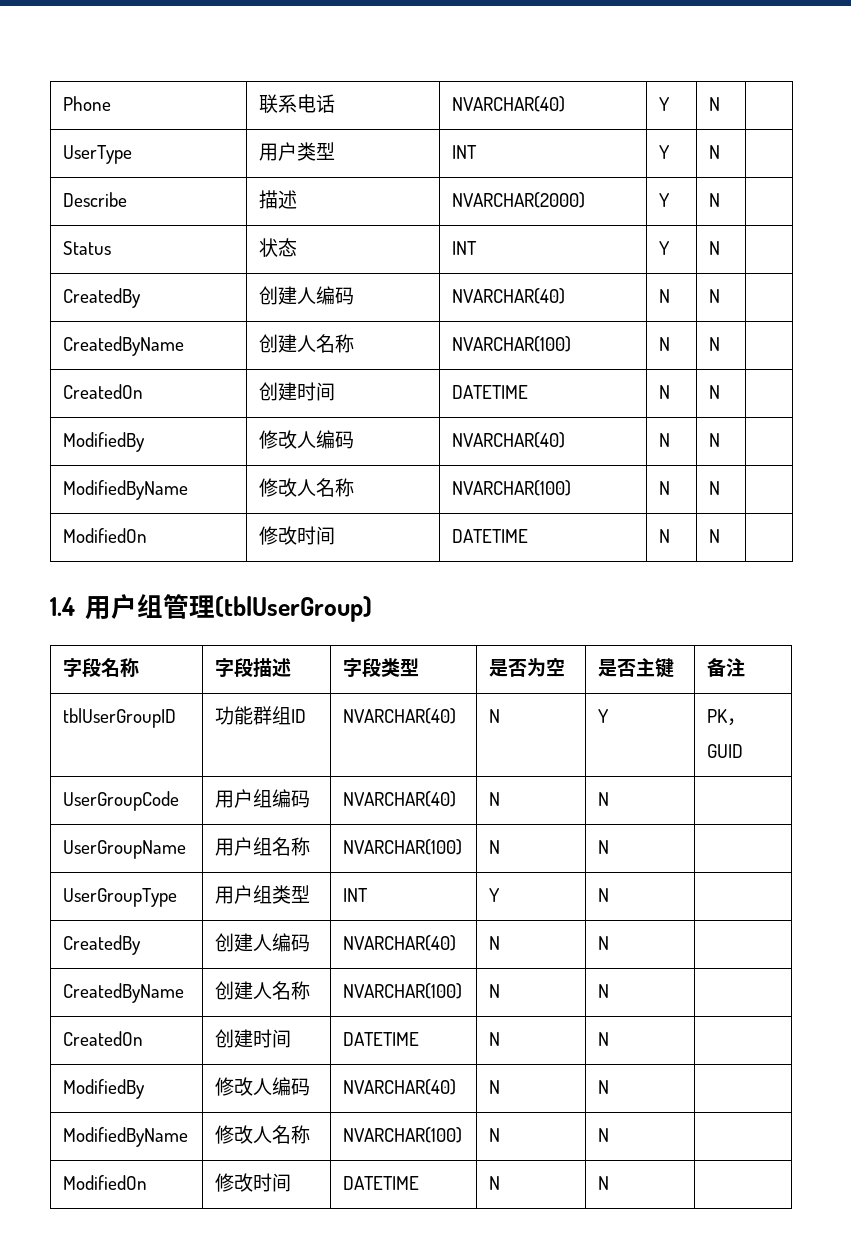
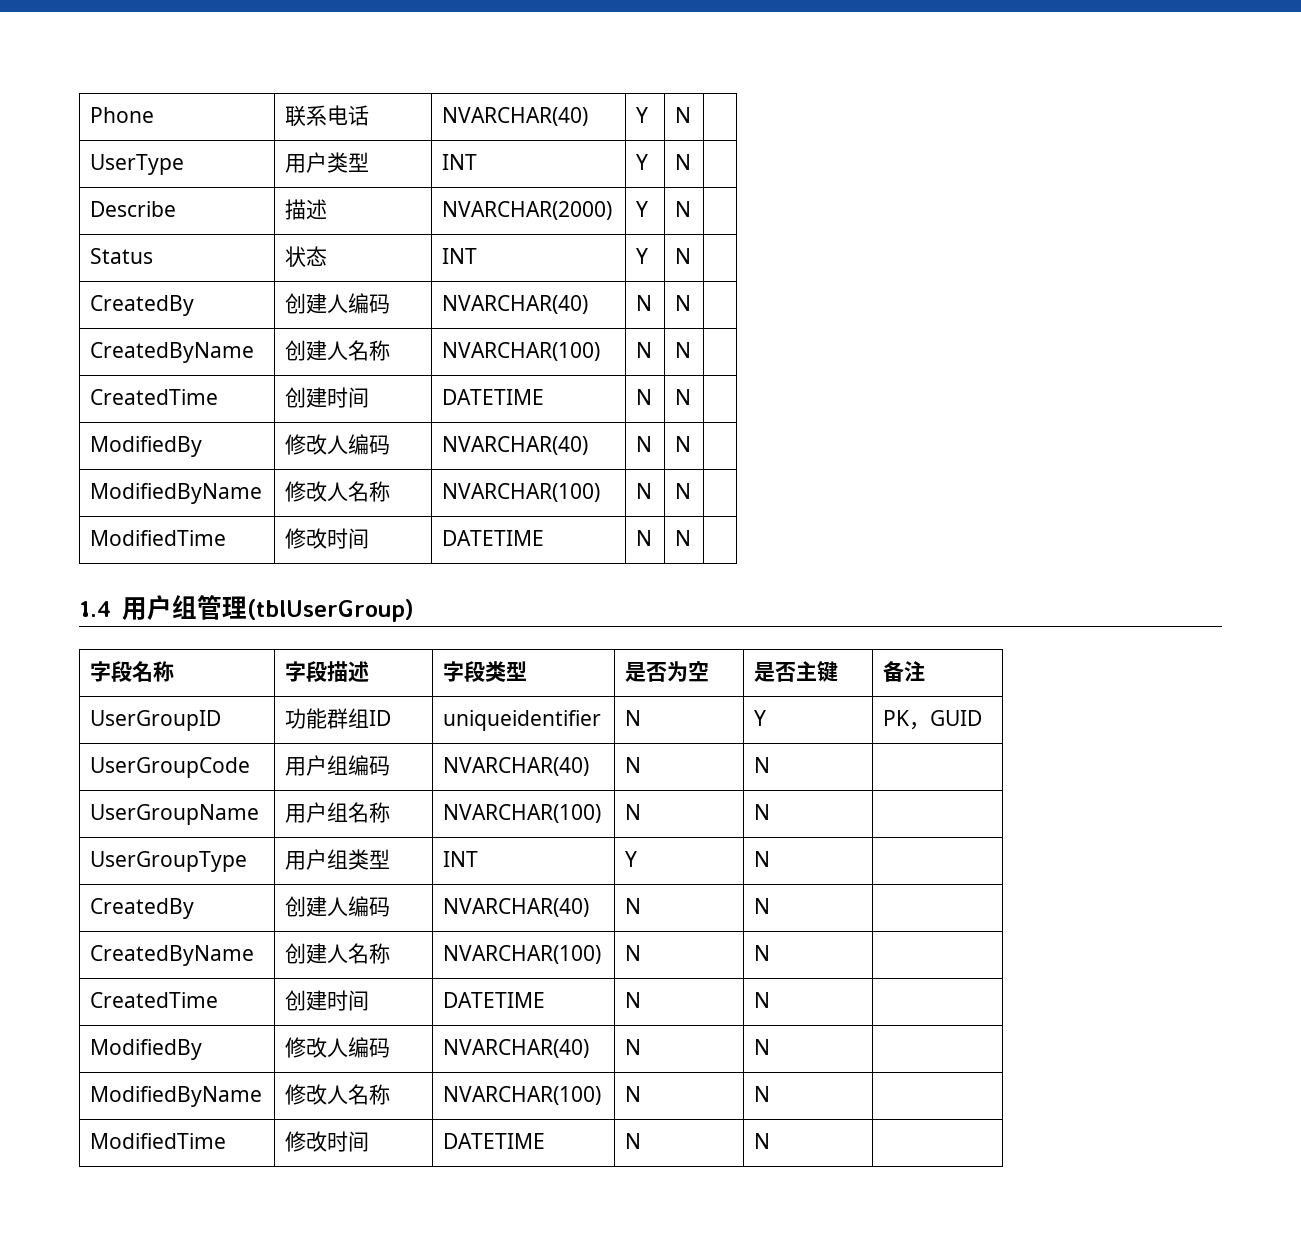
[63,384,144,399] CreatedOn -> [90,389,219,405] CreatedTime
[63,528,148,543] ModifiedOn -> [90,530,227,546] ModifiedTime
[63,708,177,728] tblUserGroupID -> [90,710,222,731] UserGroupID
[343,708,457,724] NVARCHAR(40) -> [443,710,602,731] uniqueidentifier
[63,1031,144,1046] CreatedOn -> [90,992,219,1008] CreatedTime
[63,1175,148,1190] ModifiedOn -> [90,1133,227,1149] ModifiedTime

